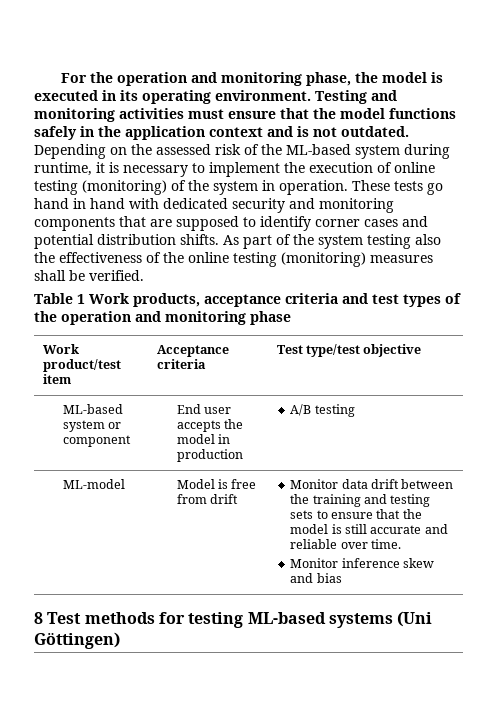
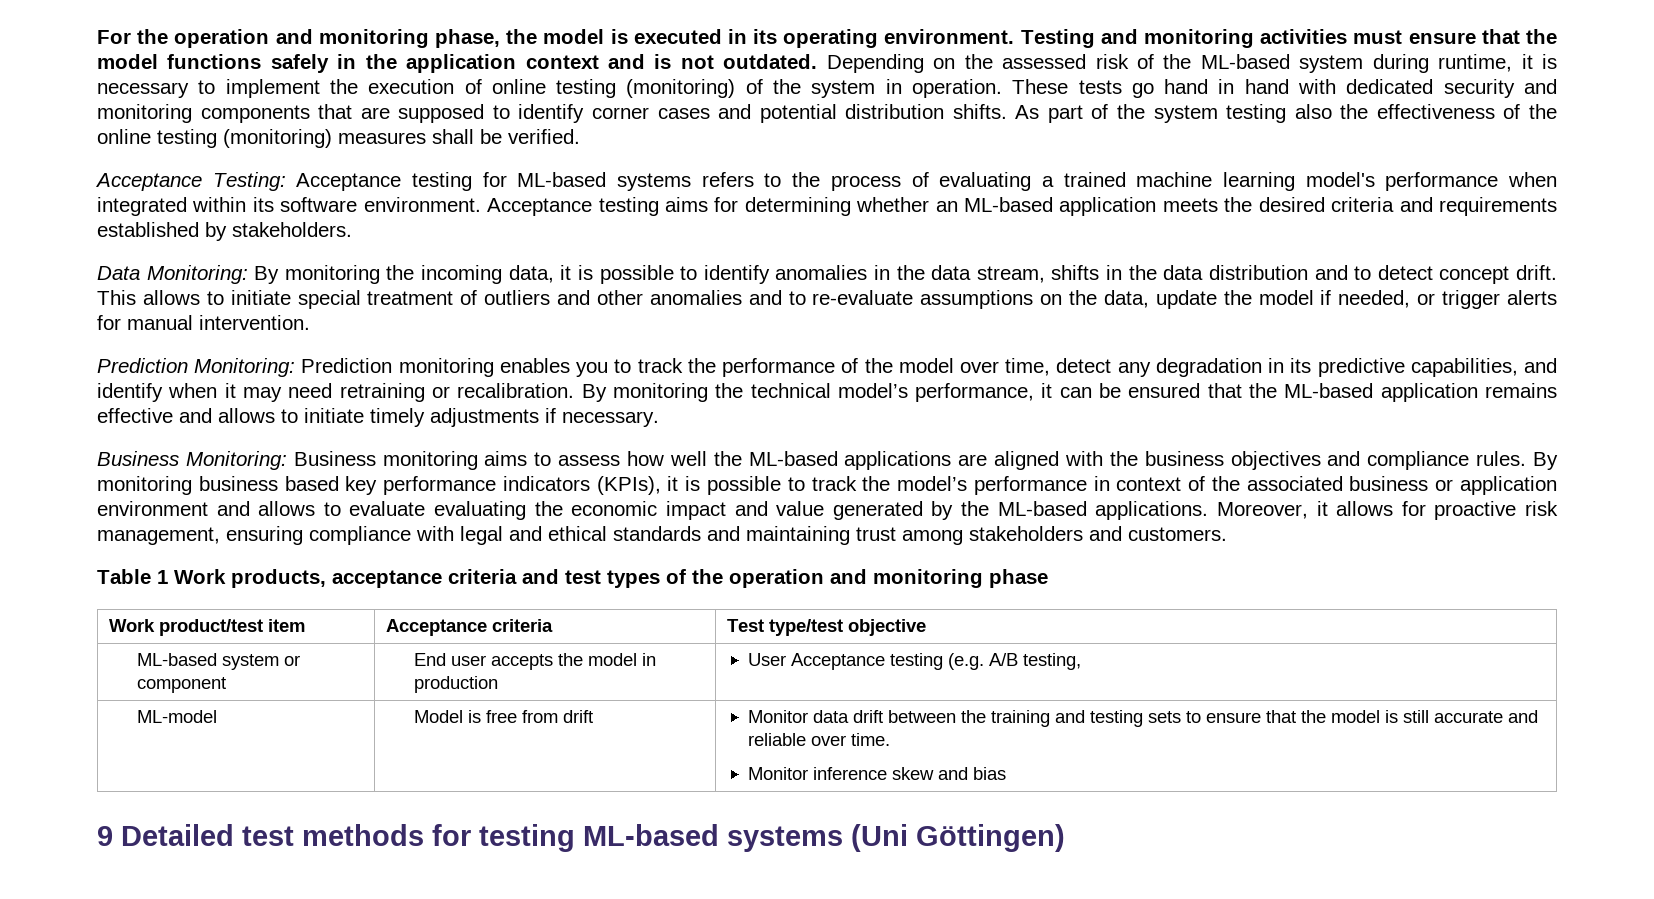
(144, 275) none -> [95,172,1558,191] [97,197,1558,216] [97,222,352,241] [97,265,1557,284] [97,290,1558,309] [97,315,310,330] [97,358,1558,377] [97,383,1557,402] [97,408,659,427] [97,451,1559,470] [97,476,1557,495] [97,501,1559,520] [97,526,1227,545] // Acceptance Testing: Acceptance testing for ML-based systems refers to the process of evaluating a trained machine learning model's performance when integrated within its software environment. Acceptance testing aims for determining whether an ML-based application meets the desired criteria and requirements established by stakeholders. // Data Monitoring: By monitoring the incoming data, it is possible to identify anomalies in the data stream, shifts in the data distribution and to detect concept drift. This allows to initiate special treatment of outliers and other anomalies and to re-evaluate assumptions on the data, update the model if needed, or trigger alerts for manual intervention. // Prediction Monitoring: Prediction monitoring enables you to track the performance of the model over time, detect any degradation in its predictive capabilities, and identify when it may need retraining or recalibration. By monitoring the technical model’s performance, it can be ensured that the ML-based application remains effective and allows to initiate timely adjustments if necessary. // Business Monitoring: Business monitoring aims to assess how well the ML-based applications are aligned with the business objectives and compliance rules. By monitoring business based key performance indicators (KPIs), it is possible to track the model’s performance in context of the associated business or application environment and allows to evaluate evaluating the economic impact and value generated by the ML-based applications. Moreover, it allows for proactive risk management, ensuring compliance with legal and ethical standards and maintaining trust among stakeholders and customers.
[290,404,355,417] A/B testing -> [747,653,1081,670] User Acceptance testing (e.g. A/B testing,
[34,612,82,624] 8 Test -> [97,824,294,846] 9 Detailed test

